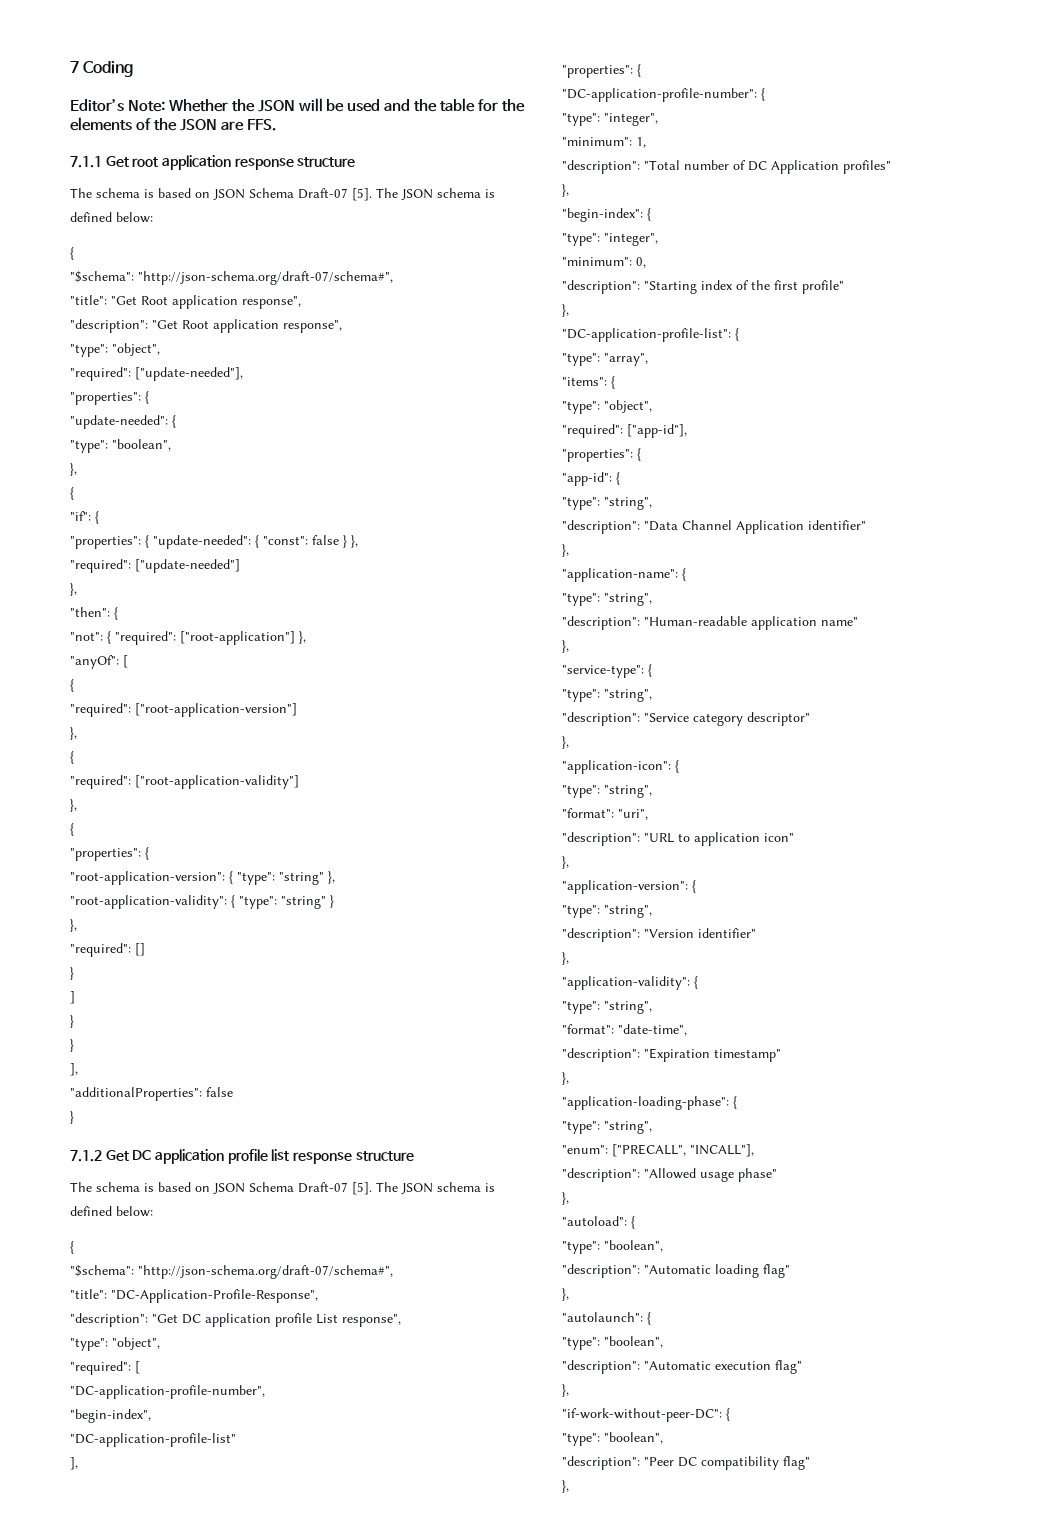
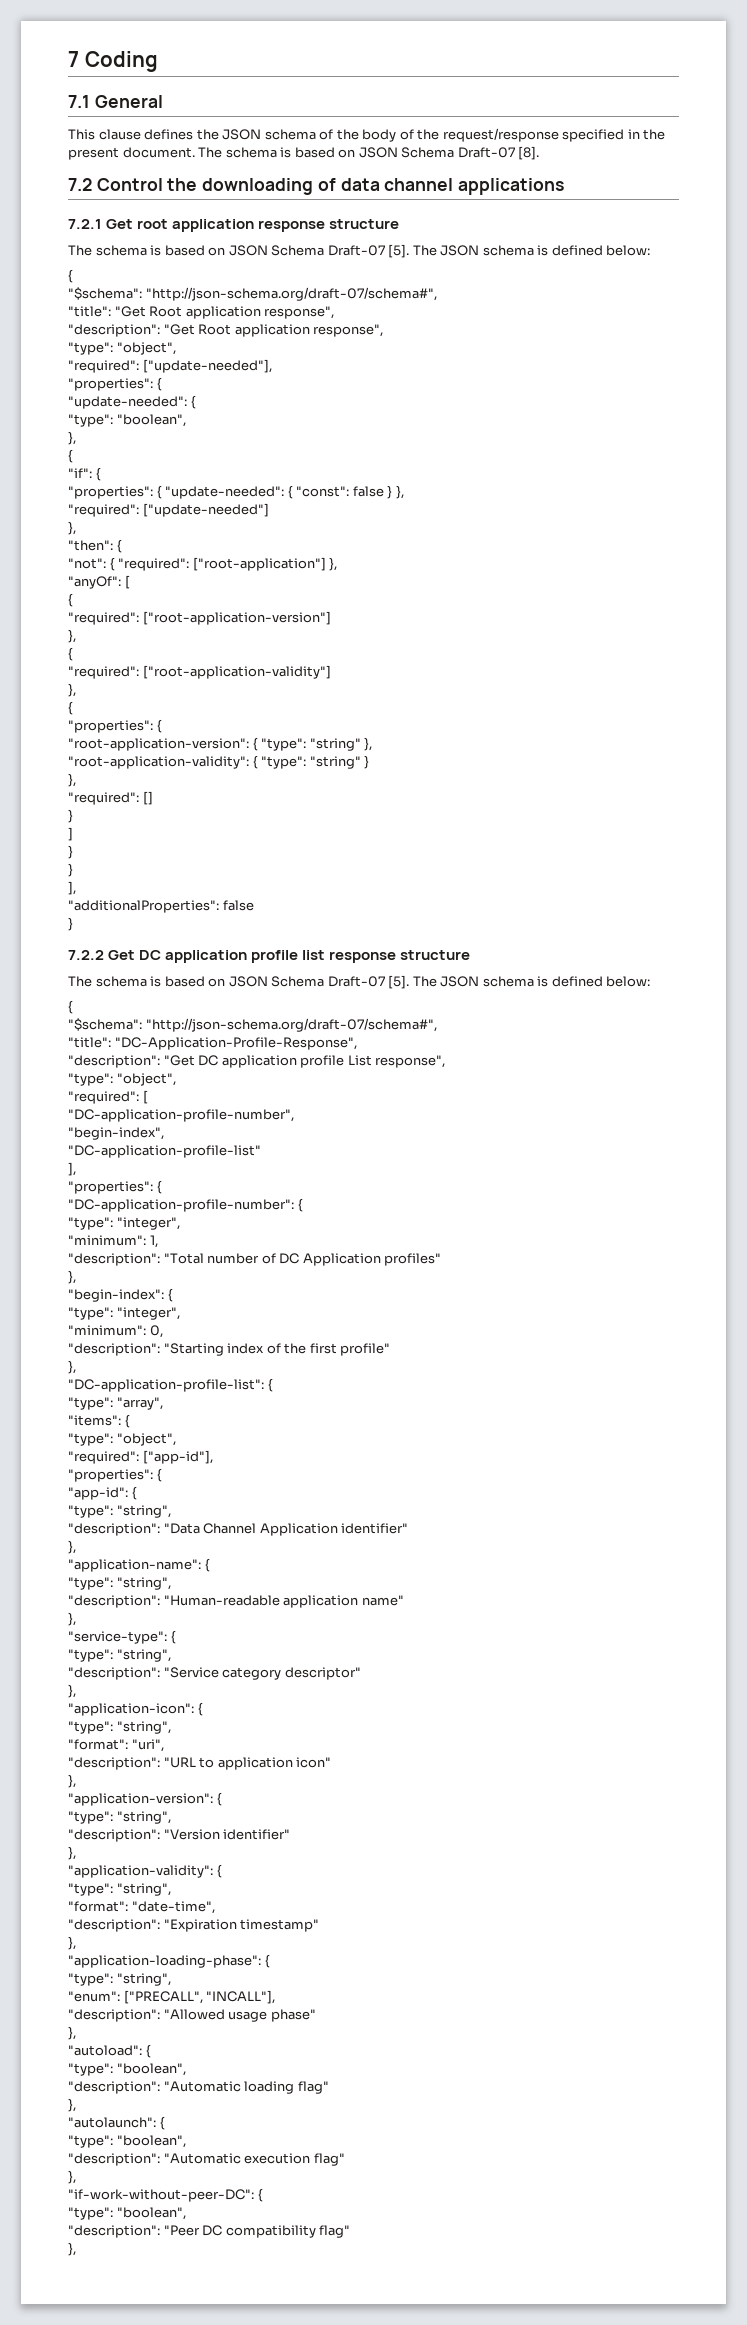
[70,98,525,112] [70,117,276,131] [70,156,102,168] Editor’s Note: Whether the JSON will be used and the table for the elements of the JSON are FFS. // 7.1.1 -> [68,95,163,108] [68,128,666,142] [68,146,540,160] [68,178,565,195] [68,219,102,229] 7.1 General // This clause defines the JSON schema of the body of the request/response specified in the present document. The schema is based on JSON Schema Draft-07 [8]. // 7.2 Control the downloading of data channel applications // 7.2.1
[70,1150,102,1162] 7.1.2 -> [68,950,104,960] 7.2.2

